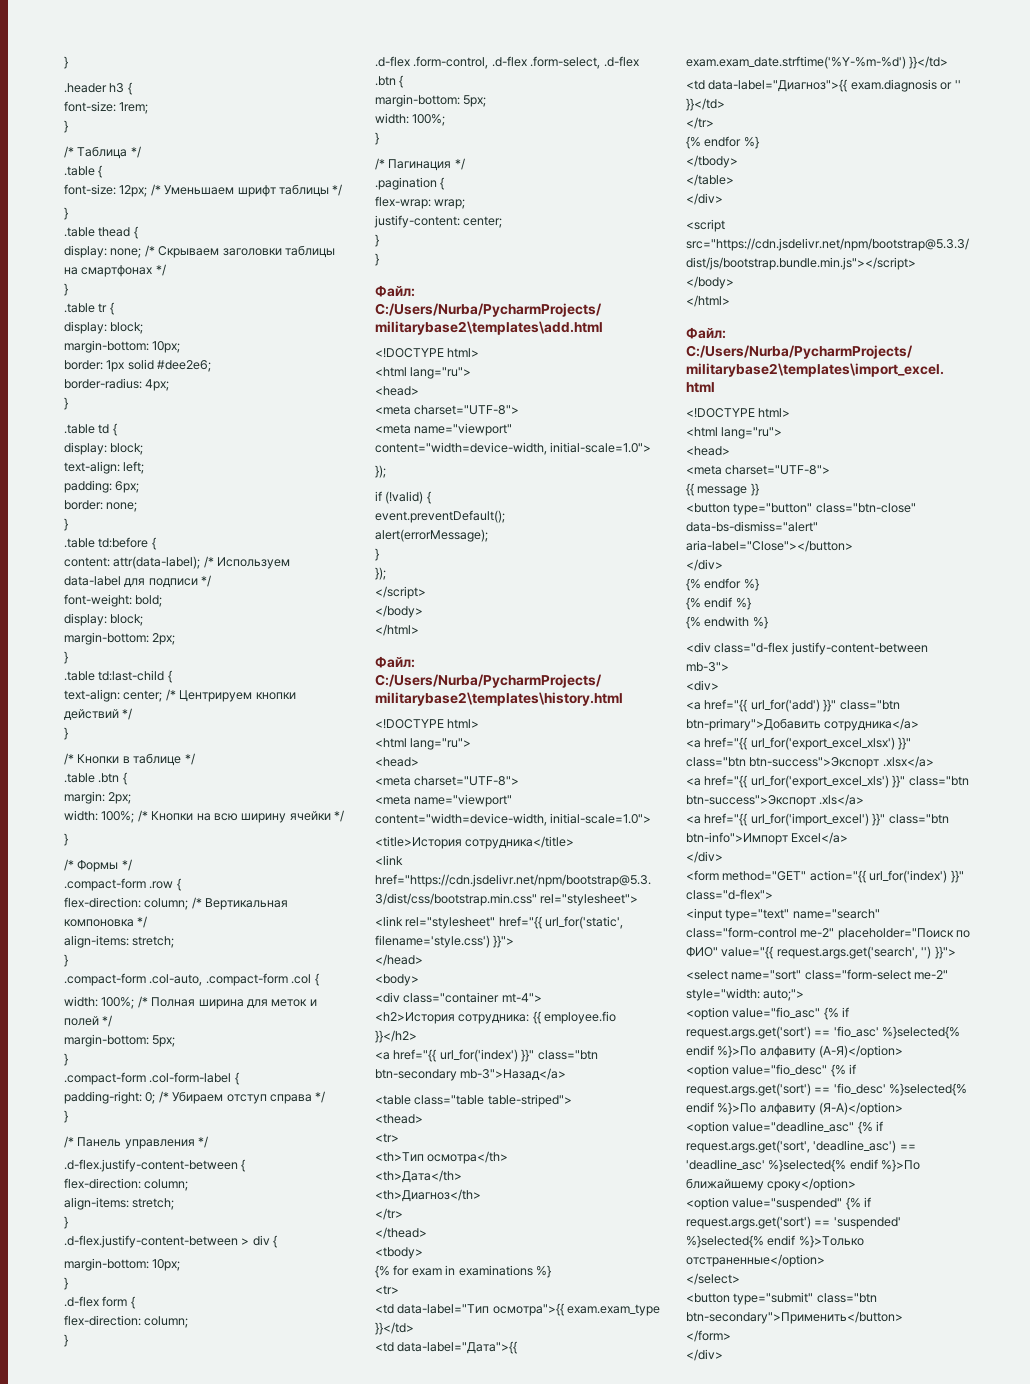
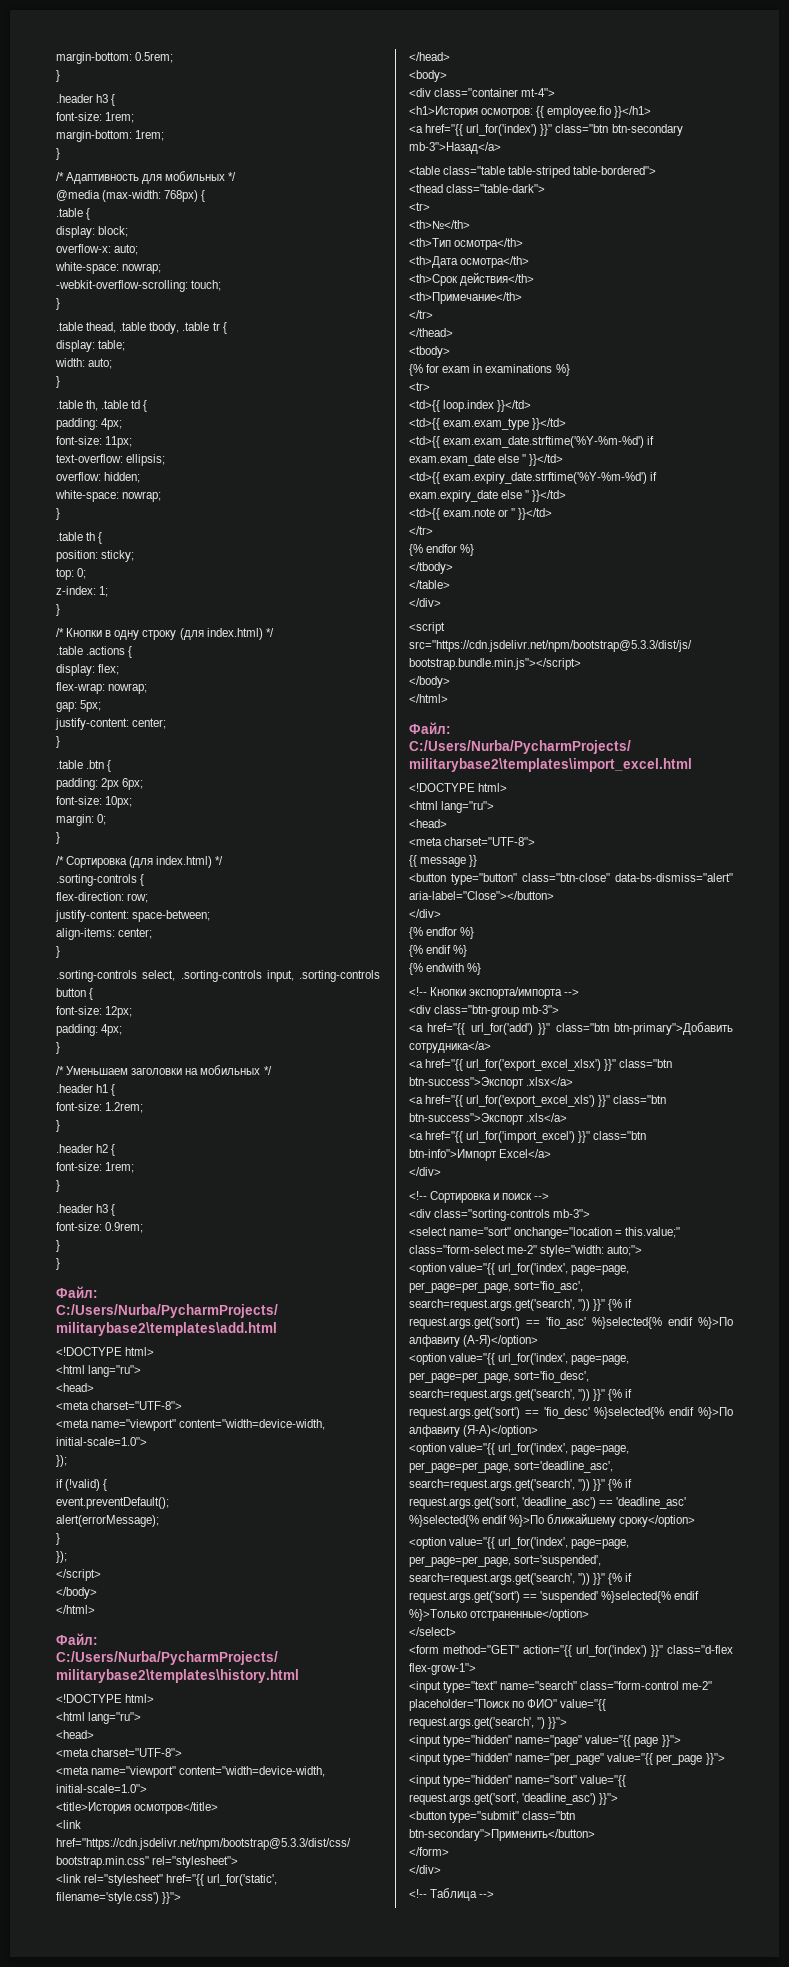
(64, 62) none -> [56,52,174,64] margin-bottom: 0.5rem; //
[64,120,68,133] [64,146,141,159] [64,165,103,178] [64,184,343,197] [64,207,68,220] [64,226,138,239] [64,245,335,258] [64,264,166,277] [64,283,68,296] [64,302,114,315] [64,321,144,334] [64,340,181,353] [64,359,212,372] [64,378,170,391] [64,397,68,410] [64,424,95,434] // } // /* Таблица */ // .table { // font-size: 12px; /* Уменьшаем шрифт таблицы */ // } // .table thead { // display: none; /* Скрываем заголовки таблицы на смартфонах */ // } // .table tr { // display: block; // margin-bottom: 10px; // border: 1px solid #dee2e6; // border-radius: 4px; // } // .table -> [56,130,165,142] [56,148,60,160] [56,171,237,184] [56,190,206,202] [56,208,91,220] [56,226,129,238] [56,244,139,255] [55,262,162,274] [56,280,222,292] [56,298,60,310] [56,322,227,334] [56,340,126,352] [55,358,113,369] [56,376,60,388] [56,400,129,411] // margin-bottom: 1rem; // } // /* Адаптивность для мобильных */ // @media (max-width: 768px) { // .table { // display: block; // overflow-x: auto; // white-space: nowrap; // -webkit-overflow-scrolling: touch; // } // .table thead, .table tbody, .table tr { // display: table; // width: auto; // } // .table th, .table
[64,442,144,455] [64,461,145,474] [64,480,140,493] [64,500,138,512] [64,518,68,531] [64,537,156,550] [64,556,291,569] [64,575,212,587] [64,594,163,607] [64,613,144,626] [64,632,176,645] [64,651,68,664] [64,670,172,683] [64,689,296,702] [64,708,133,720] [64,727,68,740] [64,753,195,766] [64,772,127,785] [64,791,132,804] [64,810,344,823] [64,833,68,846] [64,859,132,872] [64,878,181,891] [64,897,289,910] [64,916,148,928] [64,935,175,948] [64,954,68,967] [64,973,319,986] [64,996,317,1009] [64,1015,113,1027] [64,1034,176,1047] [64,1053,68,1066] [64,1072,239,1085] [64,1091,326,1104] [64,1110,68,1123] [64,1136,209,1149] [64,1159,246,1172] [64,1178,189,1191] [64,1197,175,1210] [64,1216,68,1229] [64,1235,278,1248] [64,1258,181,1271] [64,1277,68,1290] [64,1296,135,1309] [64,1315,189,1328] [64,1334,68,1347] [375,56,639,69] [375,75,404,88] [375,94,487,107] [375,113,446,126] [375,132,379,145] [375,158,465,171] [375,177,445,190] [375,196,466,209] [374,215,503,228] display: block; // text-align: left; // padding: 6px; // border: none; // } // .table td:before { // content: attr(data-label); /* Используем data-label для подписи */ // font-weight: bold; // display: block; // margin-bottom: 2px; // } // .table td:last-child { // text-align: center; /* Центрируем кнопки действий */ // } // /* Кнопки в таблице */ // .table .btn { // margin: 2px; // width: 100%; /* Кнопки на всю ширину ячейки */ // } // /* Формы */ // .compact-form .row { // flex-direction: column; /* Вертикальная компоновка */ // align-items: stretch; // } // .compact-form .col-auto, .compact-form .col { // width: 100%; /* Полная ширина для меток и полей */ // margin-bottom: 5px; // } // .compact-form .col-form-label { // padding-right: 0; /* Убираем отступ справа */ // } // /* Панель управления */ // .d-flex.justify-content-between { // flex-direction: column; // align-items: stretch; // } // .d-flex.justify-content-between > div { // margin-bottom: 10px; // } // .d-flex form { // flex-direction: column; // } // .d-flex .form-control, .d-flex .form-select, .d-flex .btn { // margin-bottom: 5px; // width: 100%; // } // /* Пагинация */ // .pagination { // flex-wrap: wrap; // justify-content: center; -> [56,418,123,430] [56,436,133,448] [56,454,166,466] [56,472,141,483] [55,490,162,502] [56,508,60,520] [56,532,103,544] [56,550,135,562] [56,568,87,580] [56,586,109,597] [56,604,60,616] [56,628,274,640] [56,646,133,658] [56,664,120,676] [56,682,148,694] [56,700,102,712] [55,718,167,730] [56,736,60,748] [56,760,112,772] [56,778,144,790] [56,796,133,808] [56,814,107,826] [56,832,60,844] [56,856,224,868] [56,874,145,886] [56,892,149,903] [55,910,211,922] [56,928,153,940] [56,946,60,958] [56,970,380,982] [56,988,94,1000] [56,1006,133,1018] [56,1024,123,1036] [56,1042,60,1054] [56,1065,272,1075] [56,1084,116,1096] [56,1102,144,1113] [56,1120,60,1132] [56,1144,116,1156] [56,1162,135,1173] [56,1180,60,1192] [56,1204,116,1216] [56,1222,144,1233] padding: 4px; // font-size: 11px; // text-overflow: ellipsis; // overflow: hidden; // white-space: nowrap; // } // .table th { // position: sticky; // top: 0; // z-index: 1; // } // /* Кнопки в одну строку (для index.html) */ // .table .actions { // display: flex; // flex-wrap: nowrap; // gap: 5px; // justify-content: center; // } // .table .btn { // padding: 2px 6px; // font-size: 10px; // margin: 0; // } // /* Сортировка (для index.html) */ // .sorting-controls { // flex-direction: row; // justify-content: space-between; // align-items: center; // } // .sorting-controls select, .sorting-controls input, .sorting-controls button { // font-size: 12px; // padding: 4px; // } // /* Уменьшаем заголовки на мобильных */ // .header h1 { // font-size: 1.2rem; // } // .header h2 { // font-size: 1rem; // } // .header h3 { // font-size: 0.9rem;
[465,836,575,849] сотрудника</title> -> [134,1802,219,1814] осмотров</title>
[375,1012,530,1024] <h2>История сотрудника: -> [409,106,534,118] <h1>История осмотров:
[375,1030,417,1043] }}</h2> -> [614,106,652,118] }}</h1>
[487,1094,572,1107] [375,1114,423,1124] [375,1133,399,1143] table-striped"> // <thead> // <tr> -> [508,166,657,178] [409,184,546,193] [409,202,430,211] [409,220,470,229] table-striped table-bordered"> // <thead class="table-dark"> // <tr> // <th>№</th>
[375,1170,462,1183] [375,1189,481,1202] <th>Дата</th> // <th>Диагноз</th> -> [409,256,530,268] [409,272,535,286] [409,292,522,304] <th>Дата осмотра</th> // <th>Срок действия</th> // <th>Примечание</th>
[375,1303,661,1316] [375,1322,414,1335] [375,1341,518,1354] [686,56,949,69] [686,79,937,92] <td data-label="Тип осмотра">{{ exam.exam_type }}</td> // <td data-label="Дата">{{ exam.exam_date.strftime('%Y-%m-%d') }}</td> // <td data-label="Диагноз">{{ exam.diagnosis -> [409,400,532,412] [409,418,567,430] [409,436,655,448] [409,454,564,466] [409,472,658,484] [409,490,567,502] [409,508,496,520] <td>{{ loop.index }}</td> // <td>{{ exam.exam_type }}</td> // <td>{{ exam.exam_date.strftime('%Y-%m-%d') if exam.exam_date else '' }}</td> // <td>{{ exam.expiry_date.strftime('%Y-%m-%d') if exam.expiry_date else '' }}</td> // <td>{{ exam.note
[686,642,928,655] [686,662,729,672] [686,680,719,691] // <div class="d-flex justify-content-between mb-3"> // <div> -> [409,987,580,999] [409,1005,560,1017] // <!-- Кнопки экспорта/импорта --> // <div class="btn-group mb-3">
(723, 857) none -> [409,1191,550,1203] [409,1209,591,1221] [409,1227,681,1239] [409,1245,643,1257] [409,1263,630,1275] [409,1281,584,1293] [409,1299,633,1311] [409,1317,733,1329] [409,1335,539,1347] [409,1353,630,1365] [409,1371,590,1383] [409,1389,633,1401] [409,1407,733,1419] [409,1425,539,1437] [409,1443,630,1455] [409,1461,614,1473] [409,1479,633,1491] [409,1497,687,1509] [409,1513,696,1527] [409,1537,630,1549] [409,1555,602,1567] [409,1573,633,1585] [409,1591,700,1603] [409,1609,590,1621] [409,1627,456,1636] // <!-- Сортировка и поиск --> // <div class="sorting-controls mb-3"> // <select name="sort" onchange="location = this.value;" class="form-select me-2" style="width: auto;"> // <option value="{{ url_for('index', page=page, per_page=per_page, sort='fio_asc', search=request.args.get('search', '')) }}" {% if request.args.get('sort') == 'fio_asc' %}selected{% endif %}>По алфавиту (А-Я)</option> // <option value="{{ url_for('index', page=page, per_page=per_page, sort='fio_desc', search=request.args.get('search', '')) }}" {% if request.args.get('sort') == 'fio_desc' %}selected{% endif %}>По алфавиту (Я-А)</option> // <option value="{{ url_for('index', page=page, per_page=per_page, sort='deadline_asc', search=request.args.get('search', '')) }}" {% if request.args.get('sort', 'deadline_asc') == 'deadline_asc' %}selected{% endif %}>По ближайшему сроку</option> // <option value="{{ url_for('index', page=page, per_page=per_page, sort='suspended', search=request.args.get('search', '')) }}" {% if request.args.get('sort') == 'suspended' %}selected{% endif %}>Только отстраненные</option> // </select>
[686,889,773,900] class="d-flex"> -> [667,1645,733,1654] [409,1663,476,1675] class="d-flex flex-grow-1">
[686,969,949,980] [686,988,805,1001] [686,1007,850,1020] [686,1026,961,1039] [686,1045,904,1058] [686,1064,857,1077] [686,1083,968,1096] [686,1102,904,1115] [686,1121,884,1134] [686,1140,916,1153] [686,1159,921,1172] [686,1178,857,1191] [686,1197,872,1210] [686,1216,901,1229] [686,1235,864,1248] [686,1254,825,1267] [686,1273,740,1285] <select name="sort" class="form-select me-2" style="width: auto;"> // <option value="fio_asc" {% if request.args.get('sort') == 'fio_asc' %}selected{% endif %}>По алфавиту (А-Я)</option> // <option value="fio_desc" {% if request.args.get('sort') == 'fio_desc' %}selected{% endif %}>По алфавиту (Я-А)</option> // <option value="deadline_asc" {% if request.args.get('sort', 'deadline_asc') == 'deadline_asc' %}selected{% endif %}>По ближайшему сроку</option> // <option value="suspended" {% if request.args.get('sort') == 'suspended' %}selected{% endif %}>Только отстраненные</option> // </select> -> [409,1735,681,1747] [409,1753,725,1765] [409,1775,627,1787] [409,1793,619,1805] <input type="hidden" name="page" value="{{ page }}"> // <input type="hidden" name="per_page" value="{{ per_page }}"> // <input type="hidden" name="sort" value="{{ request.args.get('sort', 'deadline_asc') }}">
(723, 1355) none -> [409,1888,495,1901] // <!-- Таблица -->

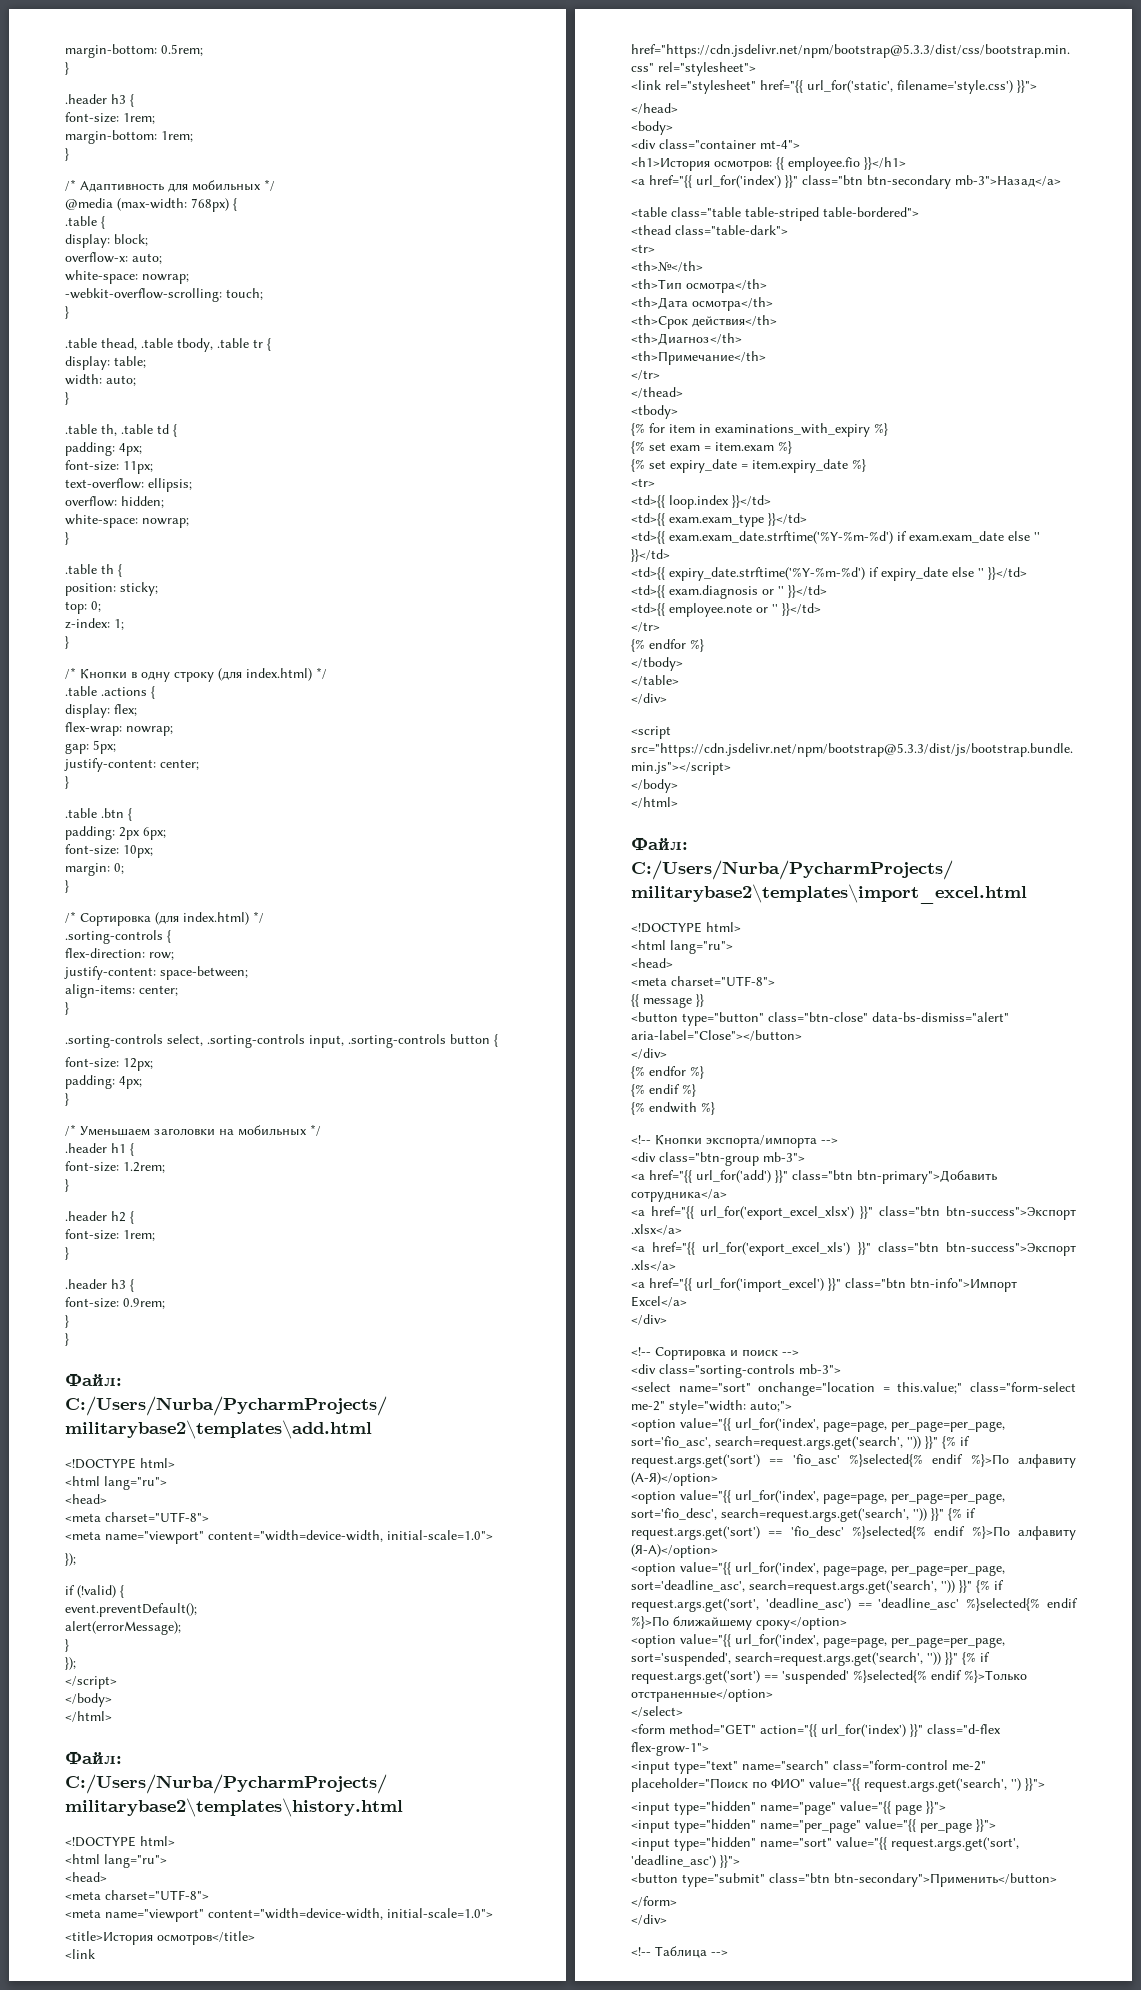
(535, 279) none -> [631,333,742,345] // <th>Диагноз</th>
[442,364,553,373] exam in examinations -> [669,423,888,437] [631,441,792,454] [631,459,848,473] item in examinations_with_expiry %} // {% set exam = item.exam %} // {% set expiry_date = item.expiry_date
[443,472,658,484] [409,490,567,502] [409,508,496,520] exam.expiry_date.strftime('%Y-%m-%d') if exam.expiry_date else '' }}</td> // <td>{{ exam.note -> [669,567,1027,581] [631,585,827,599] [631,603,752,617] expiry_date.strftime('%Y-%m-%d') if expiry_date else '' }}</td> // <td>{{ exam.diagnosis or '' }}</td> // <td>{{ employee.note

